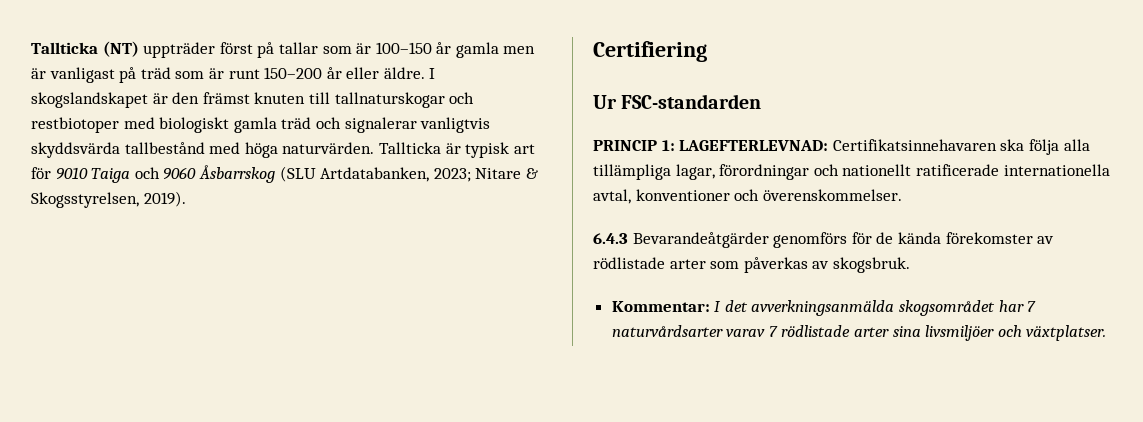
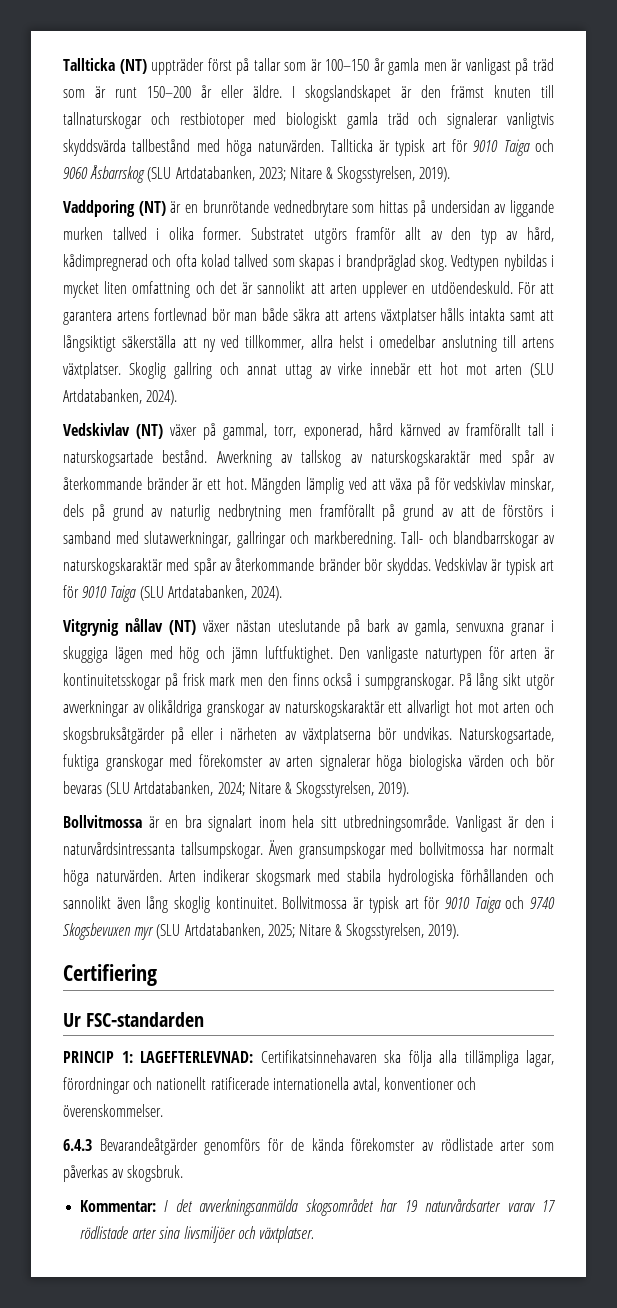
(186, 199) none -> [63,200,555,217] [63,227,555,244] [63,254,554,271] [63,281,554,298] [63,308,555,325] [63,335,554,352] [63,362,554,379] [63,389,178,405] [63,423,554,440] [63,450,555,467] [63,477,554,494] [63,504,554,521] [63,531,555,548] [63,558,555,575] [63,585,282,602] [63,618,554,636] [63,646,555,663] [63,673,555,690] [63,700,555,717] [63,727,554,744] [63,754,555,771] [63,781,410,798] [63,815,554,832] [63,840,554,859] [63,869,555,886] [63,896,556,913] [63,923,460,940] // Vaddporing (NT) är en brunrötande vednedbrytare som hittas på undersidan av liggande murken tallved i olika former. Substratet utgörs framför allt av den typ av hård, kådimpregnerad och ofta kolad tallved som skapas i brandpräglad skog. Vedtypen nybildas i mycket liten omfattning och det är sannolikt att arten upplever en utdöendeskuld. För att garantera artens fortlevnad bör man både säkra att artens växtplatser hålls intakta samt att långsiktigt säkerställa att ny ved tillkommer, allra helst i omedelbar anslutning till artens växtplatser. Skoglig gallring och annat uttag av virke innebär ett hot mot arten (SLU Artdatabanken, 2024). // Vedskivlav (NT) växer på gammal, torr, exponerad, hård kärnved av framförallt tall i naturskogsartade bestånd. Avverkning av tallskog av naturskogskaraktär med spår av återkommande bränder är ett hot. Mängden lämplig ved att växa på för vedskivlav minskar, dels på grund av naturlig nedbrytning men framförallt på grund av att de förstörs i samband med slutavverkningar, gallringar och markberedning. Tall- och blandbarrskogar av naturskogskaraktär med spår av återkommande bränder bör skyddas. Vedskivlav är typisk art för 9010 Taiga (SLU Artdatabanken, 2024). // Vitgrynig nållav (NT) växer nästan uteslutande på bark av gamla, senvuxna granar i skuggiga lägen med hög och jämn luftfuktighet. Den vanligaste naturtypen för arten är kontinuitetsskogar på frisk mark men den finns också i sumpgranskogar. På lång sikt utgör avverkningar av olikåldriga granskogar av naturskogskaraktär ett allvarligt hot mot arten och skogsbruksåtgärder på eller i närheten av växtplatserna bör undvikas. Naturskogsartade, fuktiga granskogar med förekomster av arten signalerar höga biologiska värden och bör bevaras (SLU Artdatabanken, 2024; Nitare & Skogsstyrelsen, 2019). // Bollvitmossa är en bra signalart inom hela sitt utbredningsområde. Vanligast är den i naturvårdsintressanta tallsumpskogar. Även gransumpskogar med bollvitmossa har normalt höga naturvärden. Arten indikerar skogsmark med stabila hydrologiska förhållanden och sannolikt även lång skoglig kontinuitet. Bollvitmossa är typisk art för 9010 Taiga och 9740 Skogsbevuxen myr (SLU Artdatabanken, 2025; Nitare & Skogsstyrelsen, 2019).
[1027,301,1037,312] 7 -> [404,1200,418,1212] 19
[768,326,778,337] 7 -> [541,1200,555,1212] 17

